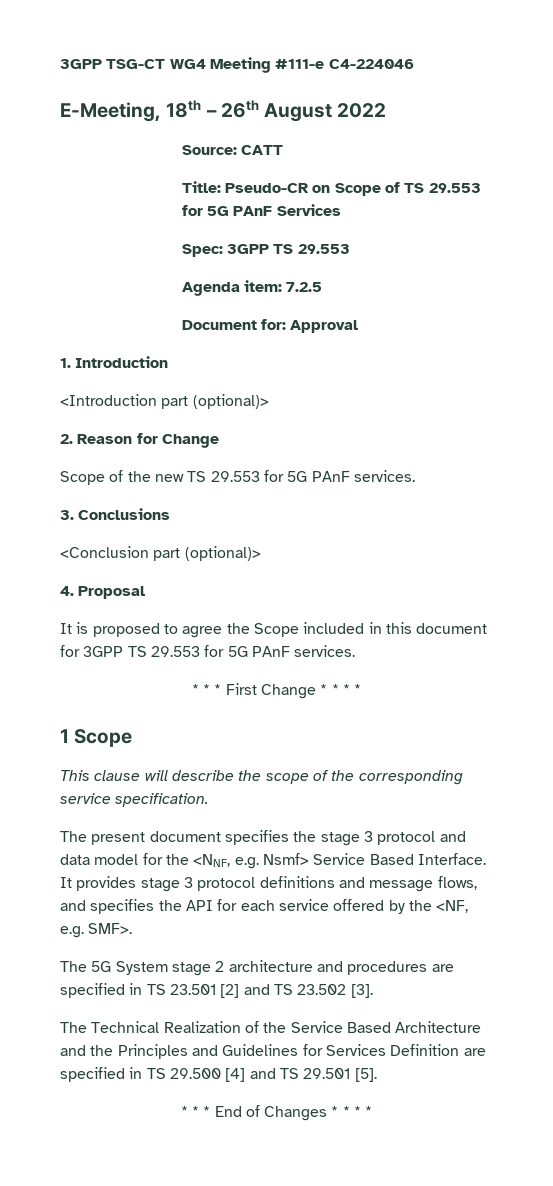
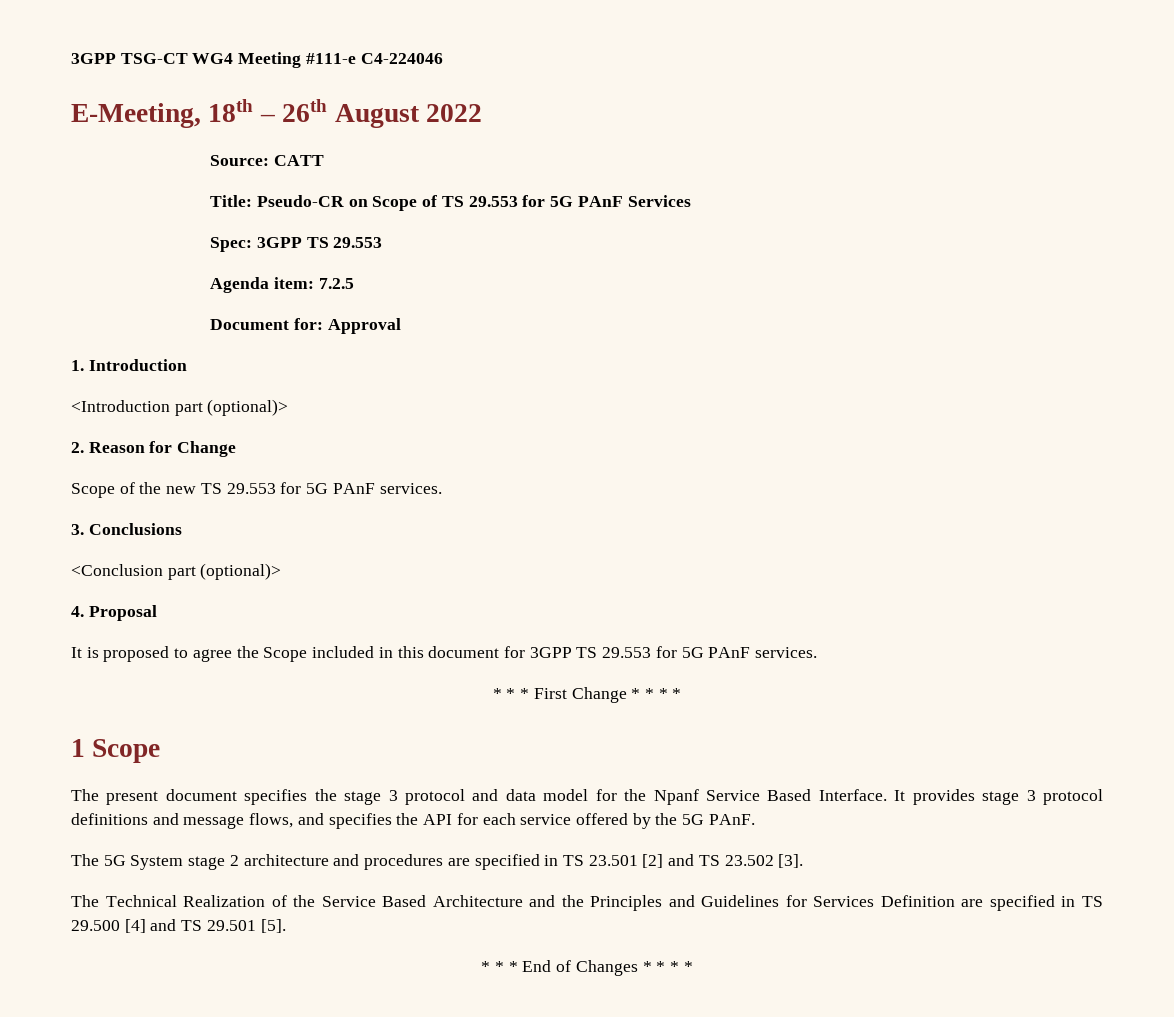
[60,770,463,785] [60,793,209,807] // This clause will describe the scope of the corresponding service specification. -> (161, 751) none
[193,853,309,869] <NNF, e.g. Nsmf> -> [653,789,699,805] Npanf
[436,900,469,913] [60,923,133,938] <NF, e.g. SMF>. -> [682,814,755,825] 5G PAnF.

